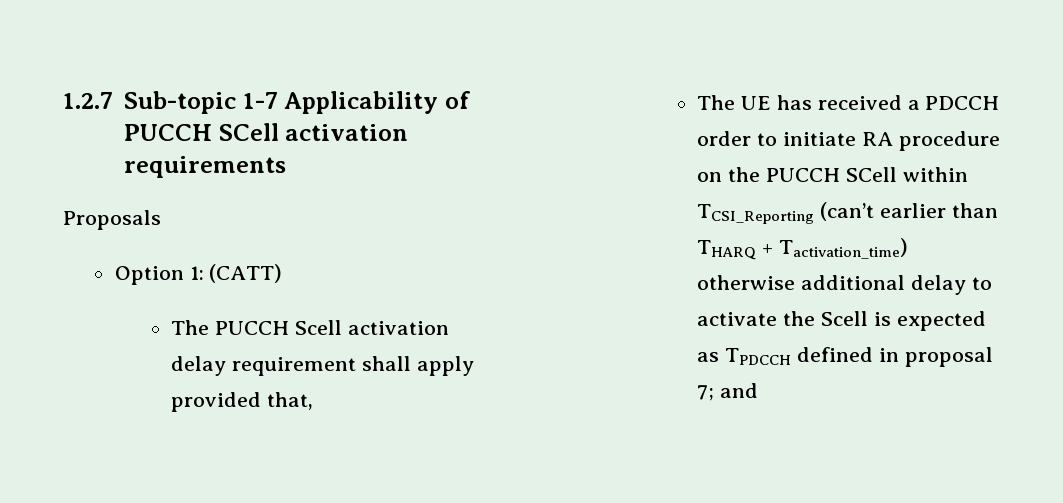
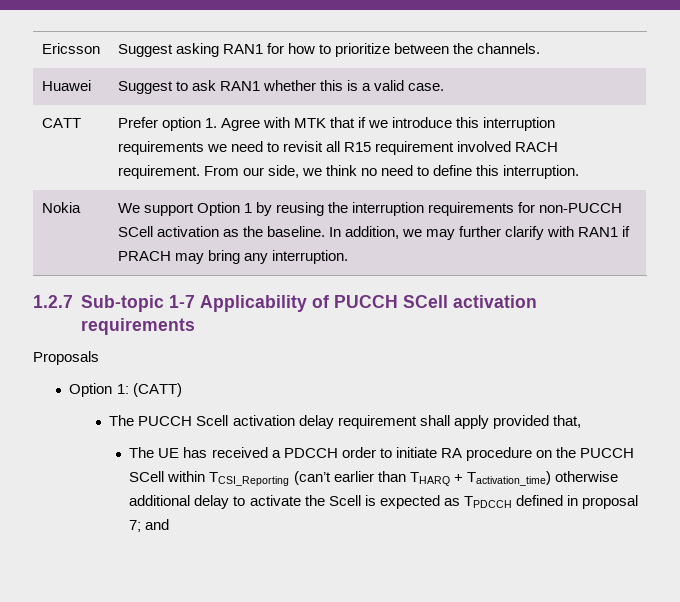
(63, 100) none -> [41,43,100,54] [117,43,541,57] [41,80,91,91] [117,80,445,94] [41,118,81,128] [117,117,556,131] [117,141,559,155] [117,165,580,179] [41,202,81,213] [117,202,623,216] [117,226,631,240] [117,250,348,264] Ericsson | Suggest asking RAN1 for how to prioritize between the channels. // Huawei | Suggest to ask RAN1 whether this is a valid case. // CATT | Prefer option 1. Agree with MTK that if we introduce this interruption requirements we need to revisit all R15 requirement involved RACH requirement. From our side, we think no need to define this interruption. // Nokia | We support Option 1 by reusing the interruption requirements for non-PUCCH SCell activation as the baseline. In addition, we may further clarify with RAN1 if PRACH may bring any interruption. //

